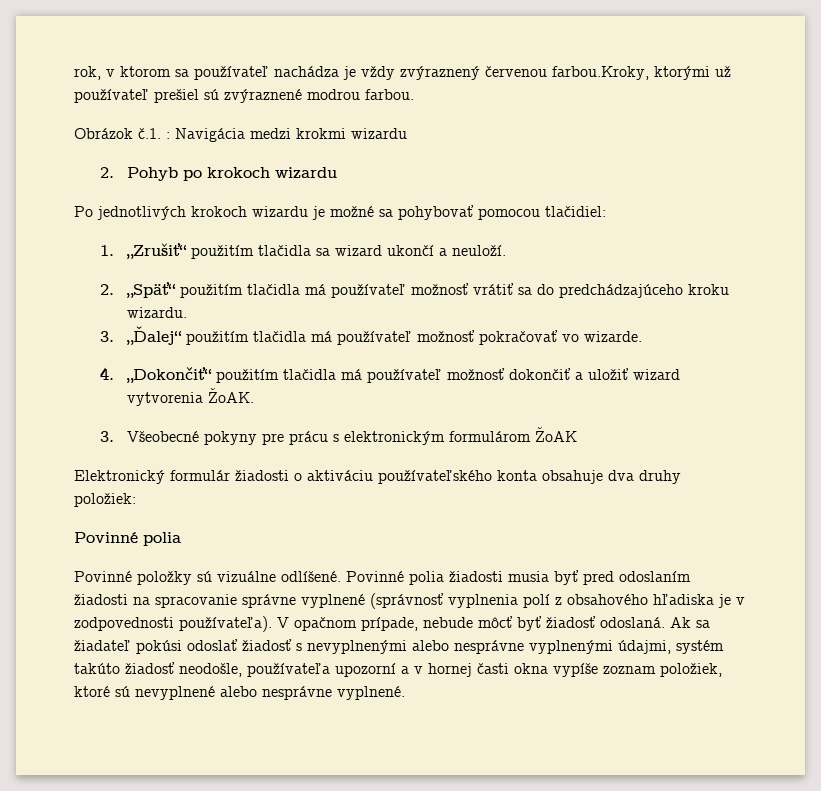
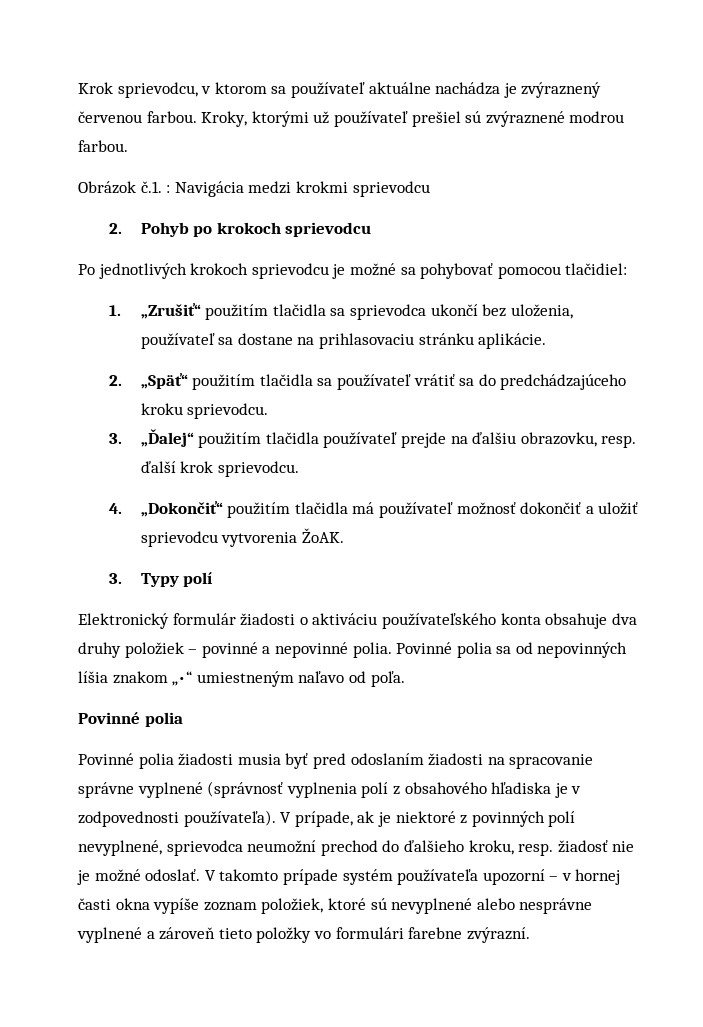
[74,66,101,80] rok, -> [78,82,198,98] Krok sprievodcu,
(269, 73) none -> [368,82,431,94] aktuálne
[361,66,395,80] vždy -> (517, 90) none
[552,66,649,80] farbou.Kroky, -> [146,111,248,127] farbou. Kroky,
[351,128,407,139] wizardu -> [352,181,430,197] sprievodcu
[274,167,337,179] wizardu -> [285,222,372,237] sprievodcu
[252,206,308,217] wizardu -> [251,263,329,279] sprievodcu
[334,245,506,256] wizard ukončí a neuloží. -> [349,304,573,320] [140,333,547,349] sprievodca ukončí bez uloženia, používateľ sa dostane na prihlasovaciu stránku aplikácie.
[304,283,469,298] má používateľ možnosť -> [317,374,411,390] sa používateľ
[126,307,187,318] wizardu. -> [187,403,269,419] sprievodcu.
[310,330,642,345] má používateľ možnosť pokračovať vo wizarde. -> [323,432,637,448] [140,461,299,477] používateľ prejde na ďalšiu obrazovku, resp. ďalší krok sprievodcu.
[632,369,680,380] wizard -> [140,531,218,547] sprievodcu
[126,427,577,445] Všeobecné pokyny pre prácu s elektronickým formulárom ŽoAK -> [140,572,213,587] Typy polí
[74,493,136,507] [74,532,181,546] [74,571,341,585] položiek: // Povinné polia // Povinné položky sú vizuálne odlíšené. -> [124,642,628,658] [78,671,405,687] [78,712,183,727] položiek – povinné a nepovinné polia. Povinné polia sa od nepovinných líšia znakom „•“ umiestneným naľavo od poľa. // Povinné polia //
[294,616,710,631] [74,639,724,654] [74,662,242,677] opačnom prípade, nebude môcť byť žiadosť odoslaná. Ak sa žiadateľ pokúsi odoslať žiadosť s nevyplnenými alebo nesprávne vyplnenými údajmi, systém takúto žiadosť neodošle, -> [294,811,576,827] [78,840,635,856] [77,869,393,885] prípade, ak je niektoré z povinných polí nevyplnené, sprievodca neumožní prechod do ďalšieho kroku, resp. žiadosť nie je možné odoslať. V takomto prípade systém
[401,666,409,674] a -> [549,876,559,881] –
[337,686,405,700] vyplnené. -> [77,927,530,943] vyplnené a zároveň tieto položky vo formulári farebne zvýrazní.

